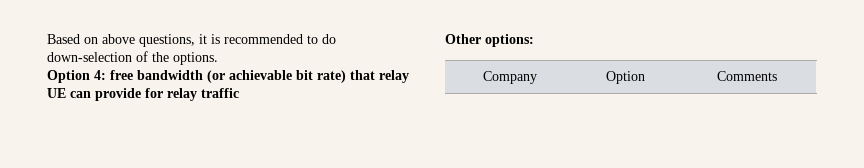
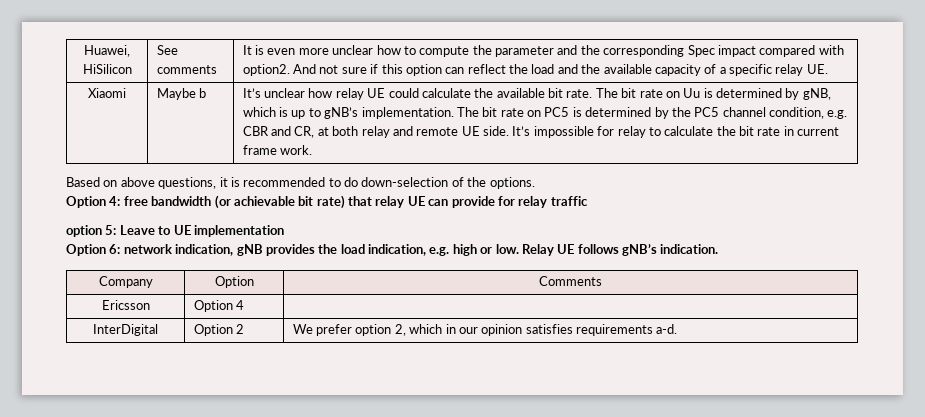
(47, 39) none -> [84,45,130,57] [82,64,132,74] [156,45,178,55] [156,65,217,74] [242,45,844,57] [242,64,828,76] [88,88,126,98] [156,88,207,100] [242,88,831,100] [242,107,848,119] [242,126,840,138] [242,145,313,155] Huawei, HiSilicon | See comments | It is even more unclear how to compute the parameter and the corresponding Spec impact compared with option2. And not sure if this option can reflect the load and the available capacity of a specific relay UE. // Xiaomi | Maybe b | It’s unclear how relay UE could calculate the available bit rate. The bit rate on Uu is determined by gNB, which is up to gNB’s implementation. The bit rate on PC5 is determined by the PC5 channel condition, e.g. CBR and CR, at both relay and remote UE side. It’s impossible for relay to calculate the bit rate in current frame work. //
[445,34,534,47] [482,71,537,84] [606,71,645,84] [717,71,777,81] Other options: // Company | Option | Comments -> [66,225,284,237] [66,244,719,256] [98,276,153,288] [214,276,254,288] [539,276,602,286] [101,300,150,310] [193,300,245,312] [93,324,158,336] [193,324,245,336] [292,324,678,336] option 5: Leave to UE implementation // Option 6: network indication, gNB provides the load indication, e.g. high or low. Relay UE follows gNB’s indication. // Company | Option | Comments // Ericsson | Option 4 | // InterDigital | Option 2 | We prefer option 2, which in our opinion satisfies requirements a-d.

